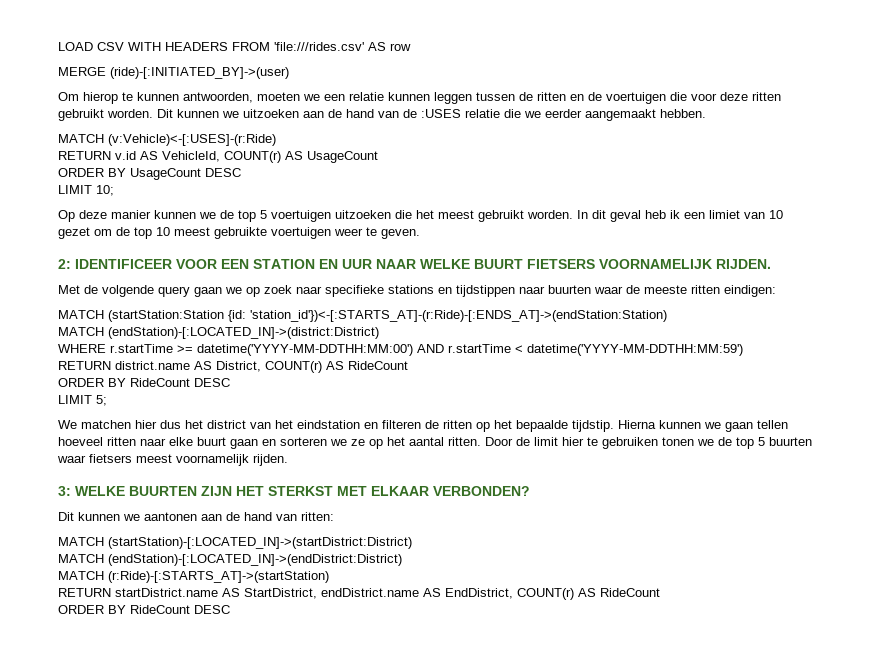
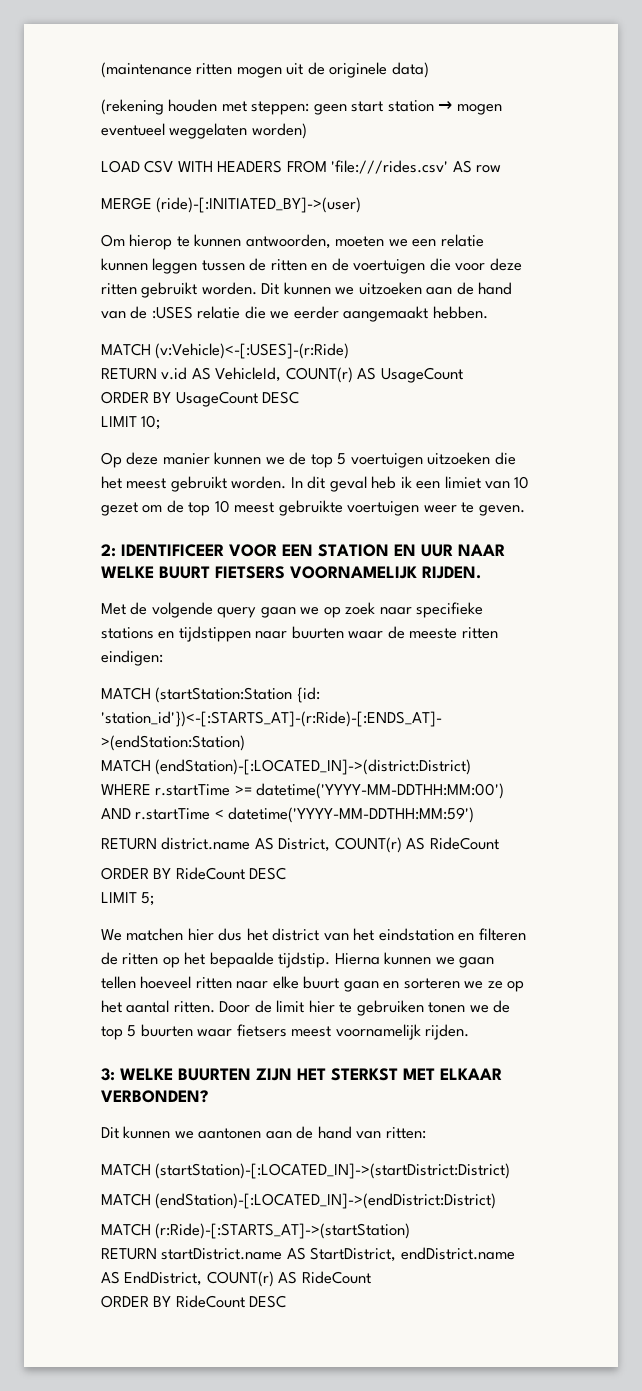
(58, 46) none -> [101,62,429,78] [101,99,502,115] [101,123,307,139] (maintenance ritten mogen uit de originele data) // (rekening houden met steppen: geen start station → mogen eventueel weggelaten worden) //

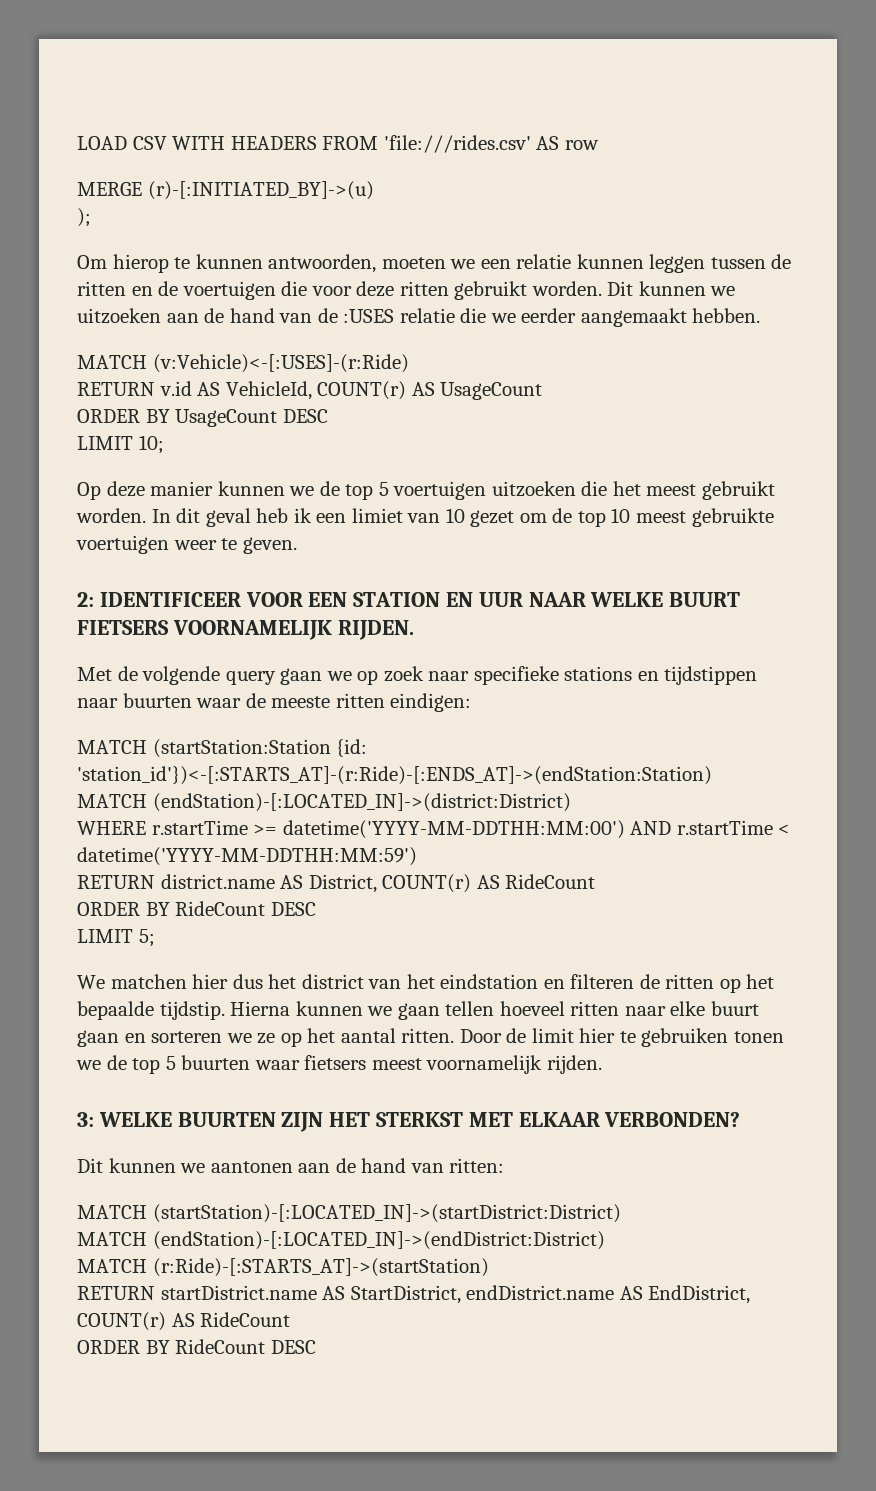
[101,62,429,78] [101,99,502,115] [101,123,307,139] (maintenance ritten mogen uit de originele data) // (rekening houden met steppen: geen start station → mogen eventueel weggelaten worden) // -> (77, 143) none
[156,197,362,213] (ride)-[:INITIATED_BY]->(user) -> [147,181,374,200] [77,208,91,227] (r)-[:INITIATED_BY]->(u) // );

